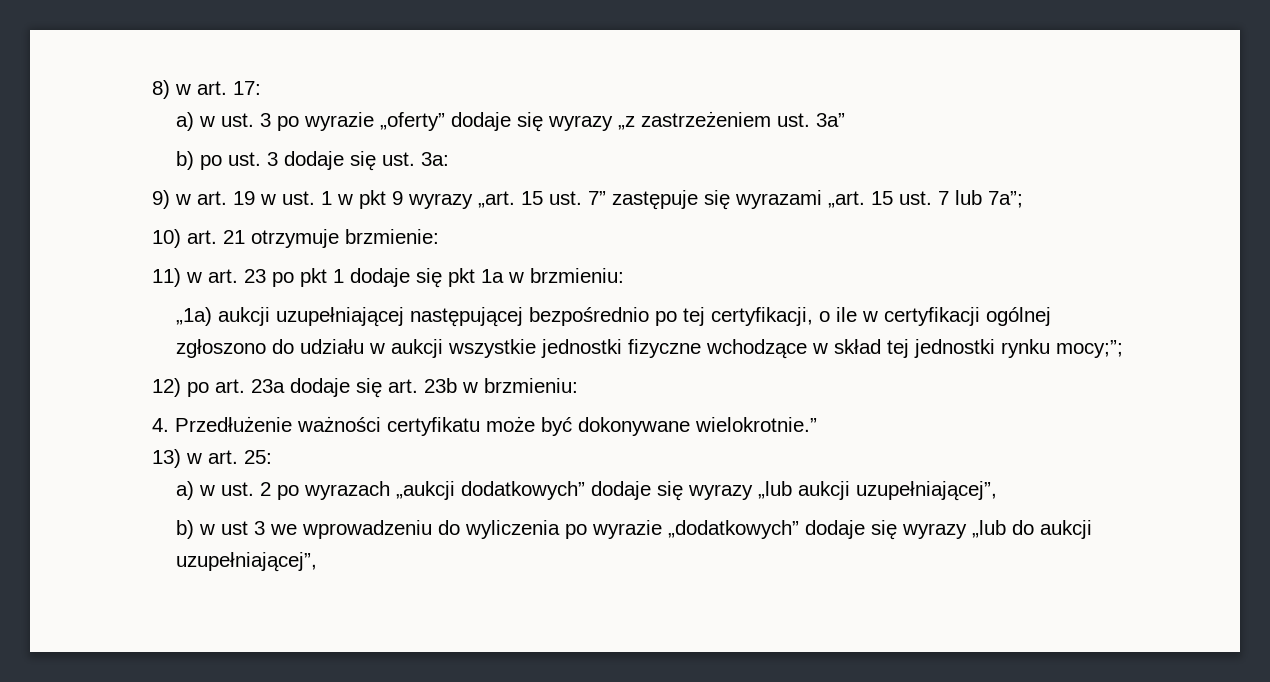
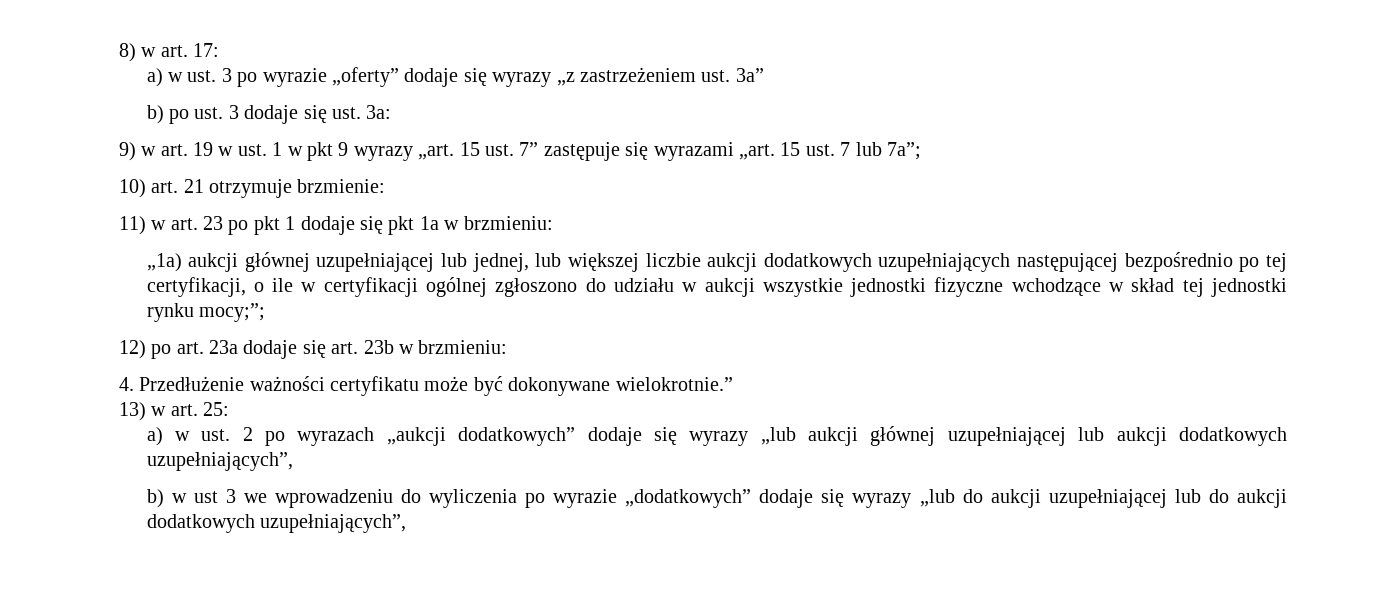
[275,307,404,327] uzupełniającej -> [244,252,1011,272] głównej uzupełniającej lub jednej, lub większej liczbie aukcji dodatkowych uzupełniających
[855,481,997,501] uzupełniającej”, -> [870,426,1287,446] [146,452,293,471] głównej uzupełniającej lub aukcji dodatkowych uzupełniających”,
[175,552,317,572] uzupełniającej”, -> [1048,489,1287,508] [146,514,406,533] uzupełniającej lub do aukcji dodatkowych uzupełniających”,

